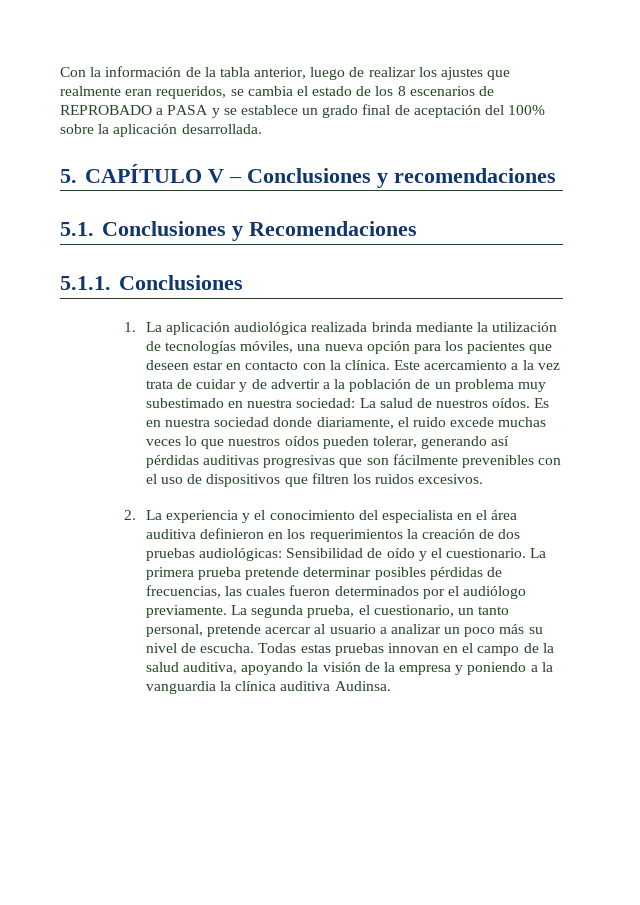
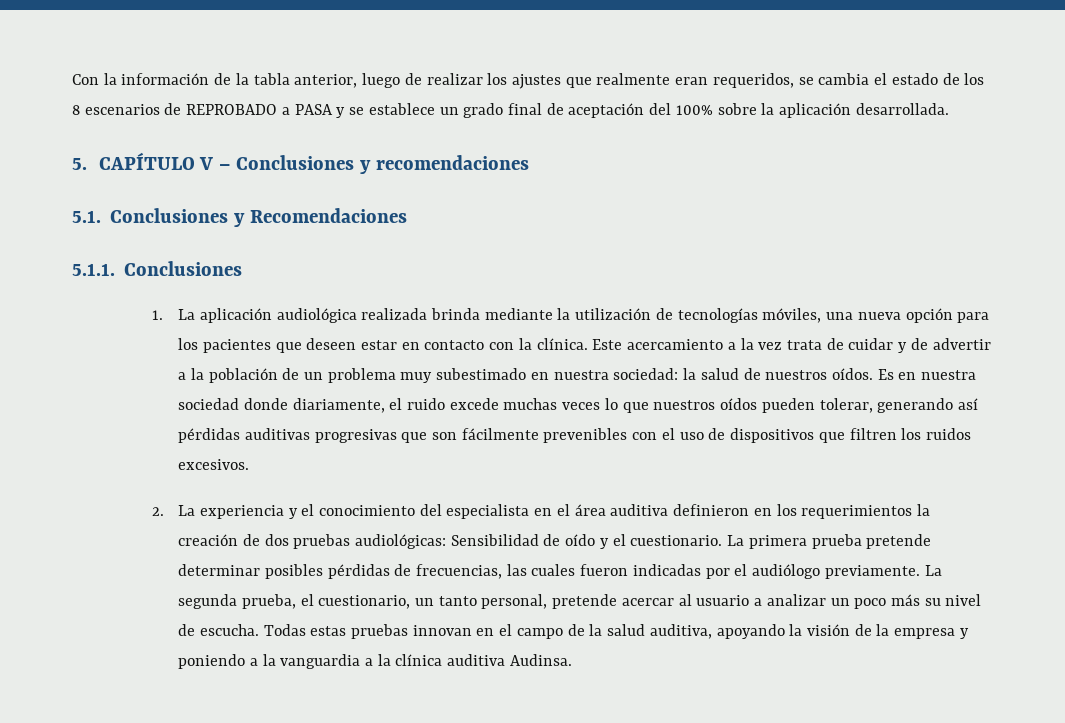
[359,398,376,408] La -> [683,368,697,380] la
[334,586,419,596] determinados -> [632,564,701,576] indicadas
(216, 687) none -> [365,658,374,666] a

